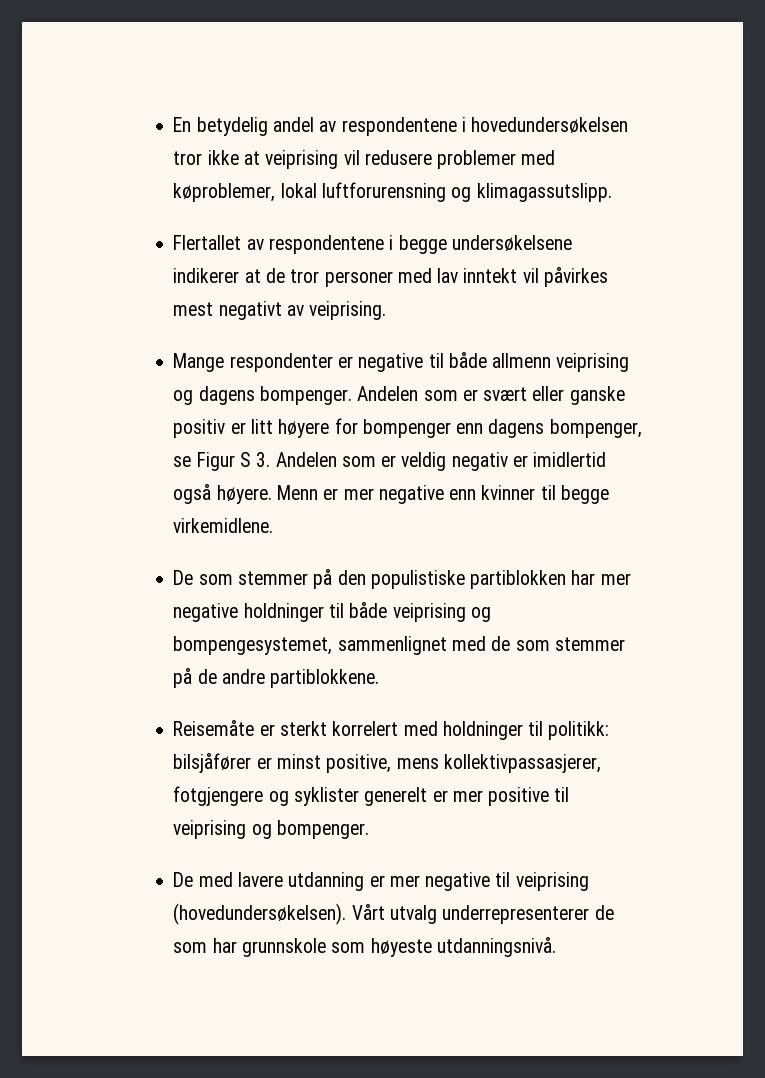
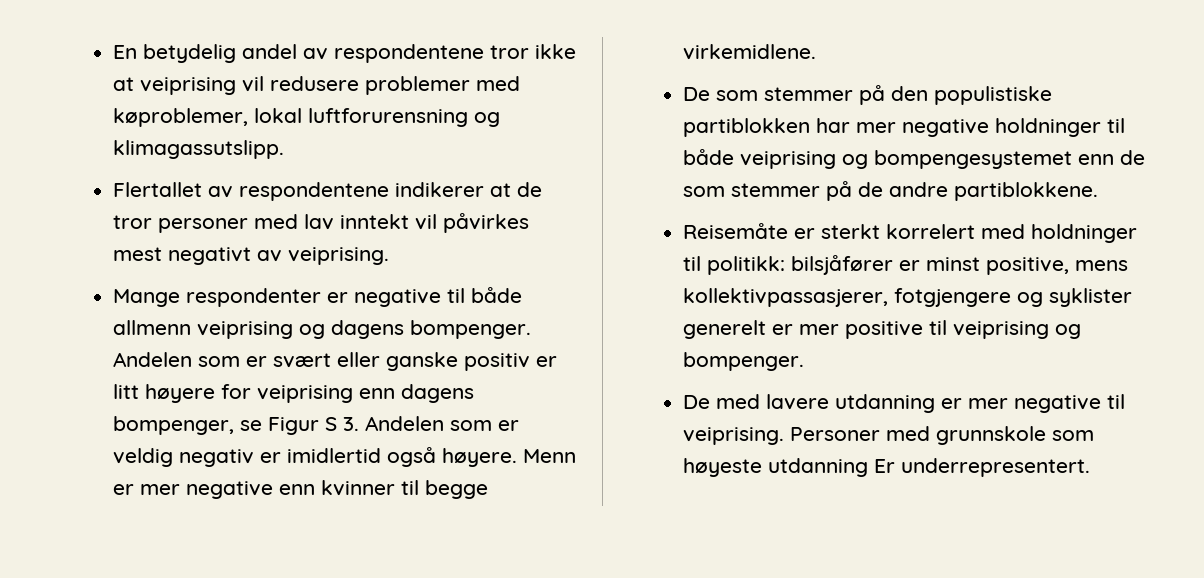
[461,117,629,133] i hovedundersøkelsen -> (484, 53) none
[389,235,572,254] i begge undersøkelsene -> (389, 191) none
[362,419,451,438] bompenger -> [256,385,353,403] veiprising
[173,636,486,655] bompengesystemet, sammenlignet med -> [873,150,1114,169] bompengesystemet enn
[515,872,589,891] [173,903,614,925] [173,937,556,957] veiprising (hovedundersøkelsen). Vårt utvalg underrepresenterer de som har grunnskole som høyeste utdanningsnivå. -> [682,426,1094,445] [682,458,1090,477] veiprising. Personer med grunnskole som høyeste utdanning Er underrepresentert.

